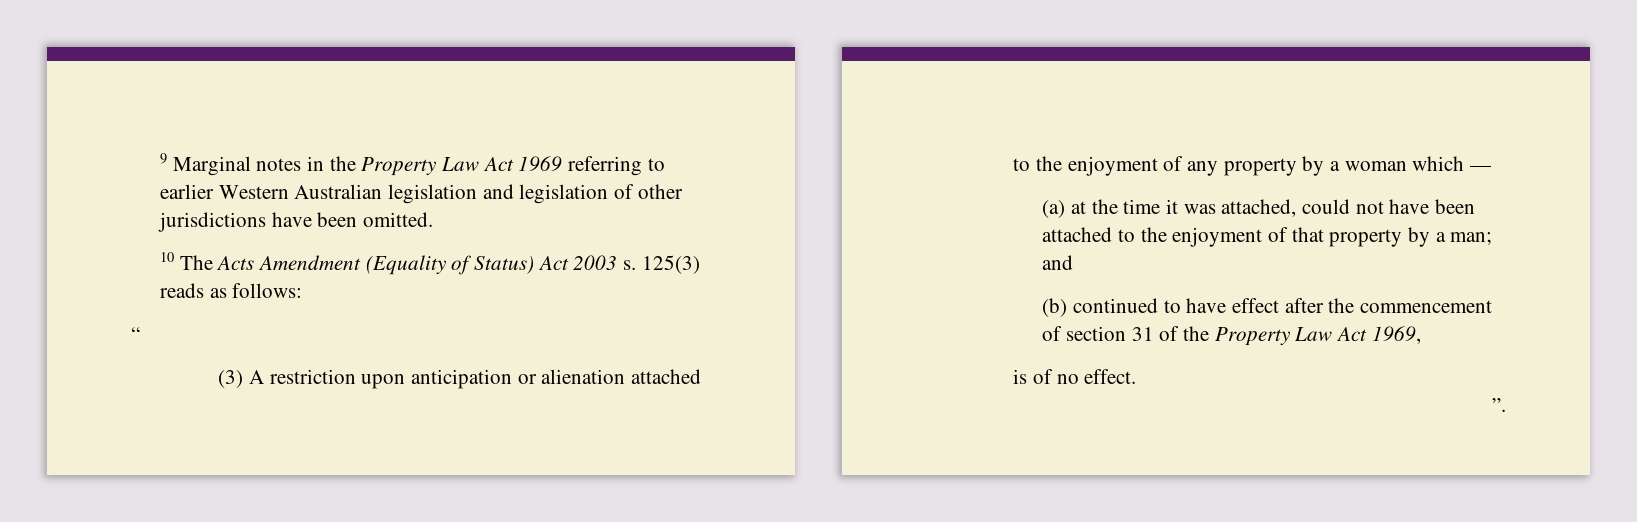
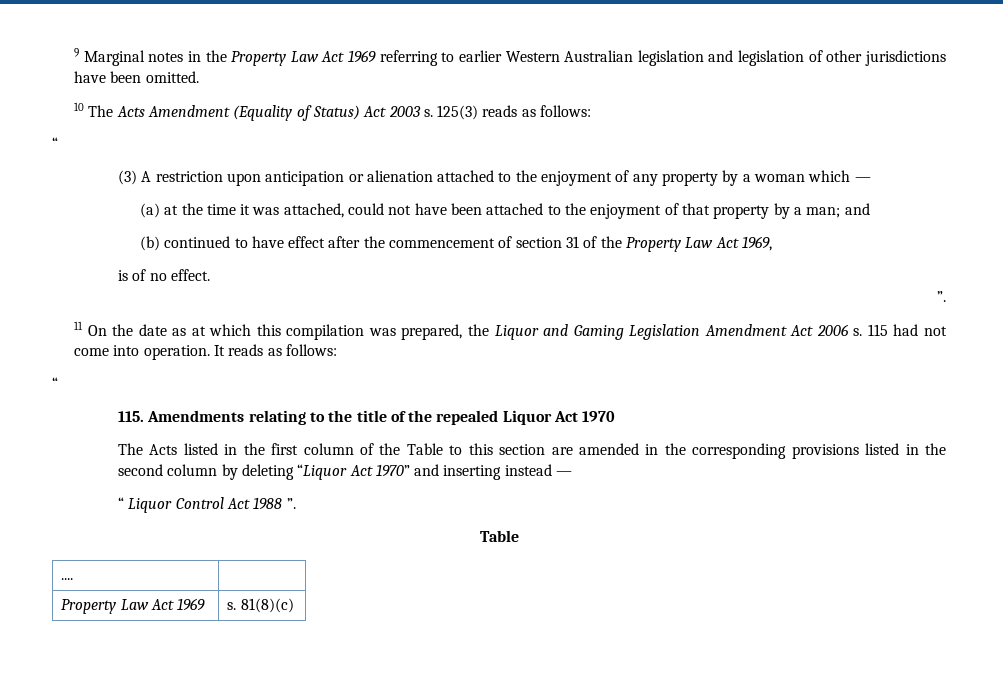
(1506, 405) none -> [73,321,947,340] [73,344,337,360] [52,377,58,389] [117,410,616,425] [117,443,947,459] [117,464,573,480] [117,497,296,513] [479,530,519,542] [61,578,74,580] [61,598,206,614] [227,598,294,613] // 11 On the date as at which this compilation was prepared, the Liquor and Gaming Legislation Amendment Act 2006 s. 115 had not come into operation. It reads as follows: // “ // 115. Amendments relating to the title of the repealed Liquor Act 1970 // The Acts listed in the first column of the Table to this section are amended in the corresponding provisions listed in the second column by deleting “Liquor Act 1970” and inserting instead — // “ Liquor Control Act 1988 ”. // Table // .... | // Property Law Act 1969 | s. 81(8)(c)

